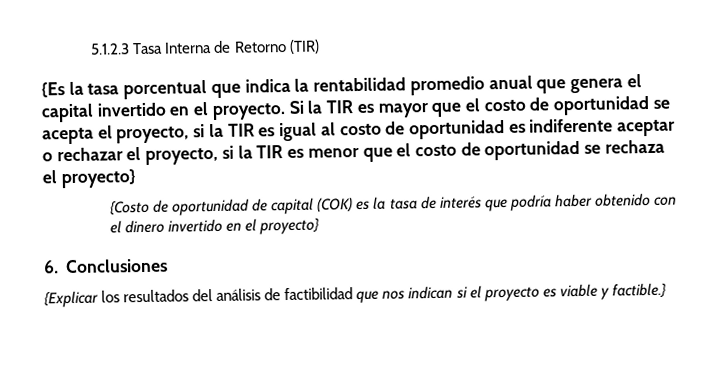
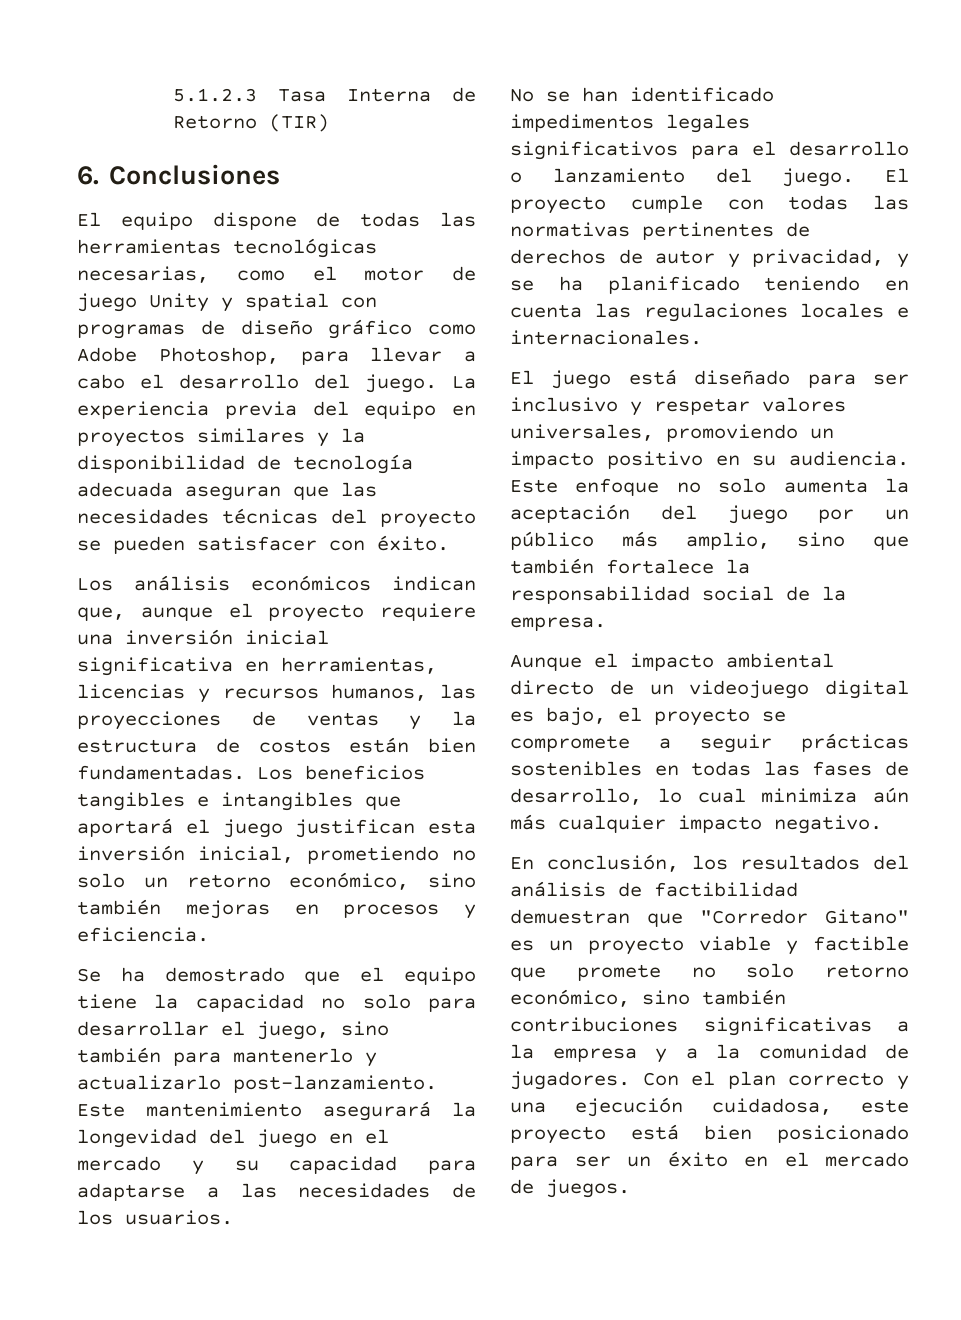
[41,74,642,100] [41,95,670,123] [42,118,676,145] [42,139,665,165] [42,169,136,189] [110,192,677,216] [110,217,320,235] [43,258,168,274] [44,290,99,308] {Es la tasa porcentual que indica la rentabilidad promedio anual que genera el capital invertido en el proyecto. Si la TIR es mayor que el costo de oportunidad se acepta el proyecto, si la TIR es igual al costo de oportunidad es indiferente aceptar o rechazar el proyecto, si la TIR es menor que el costo de oportunidad se rechaza el proyecto} // {Costo de oportunidad de capital (COK) es la tasa de interés que podría haber obtenido con el dinero invertido en el proyecto} // 6. Conclusiones // {Explicar -> [77,164,281,185] [77,212,476,230] [77,238,377,258] [77,266,476,283] [77,293,377,312] [77,319,476,339] [77,347,476,365] [77,374,476,393] [77,401,476,419] [77,428,365,447] [77,454,413,474] [77,482,377,501] [77,508,476,528] [77,535,449,554] [77,575,476,591] [77,603,476,622] [77,629,329,645] [77,657,437,676] [77,684,476,703] [77,711,476,730] [77,737,476,753] [77,765,425,780] [77,792,401,811] [77,818,476,838] [77,845,476,864] [77,872,476,890] [77,899,476,919] [77,927,209,942] [77,967,476,985] [77,994,476,1012] [77,1021,389,1040] [77,1047,377,1067] [77,1075,437,1093] [77,1101,476,1121] [77,1129,389,1148] [77,1156,476,1175] [77,1183,476,1201] [77,1210,233,1225] [510,87,774,102] [510,114,750,133] [510,141,909,160] [510,168,909,187] [510,195,909,214] [510,222,810,240] [510,249,909,268] [510,276,909,294] [510,303,909,322] [510,330,702,345] [510,369,909,389] [510,397,846,416] [510,424,834,442] [510,451,909,469] [510,478,909,496] [510,504,909,524] [510,531,909,550] [510,558,750,574] [510,586,846,604] [510,617,606,631] [510,653,834,671] [510,680,909,699] [510,707,786,726] [510,733,909,753] [510,761,909,776] [510,787,909,805] [510,814,882,834] [510,854,679,872] 6. Conclusiones // El equipo dispone de todas las herramientas tecnológicas necesarias, como el motor de juego Unity y spatial con programas de diseño gráfico como Adobe Photoshop, para llevar a cabo el desarrollo del juego. La experiencia previa del equipo en proyectos similares y la disponibilidad de tecnología adecuada aseguran que las necesidades técnicas del proyecto se pueden satisfacer con éxito. // Los análisis económicos indican que, aunque el proyecto requiere una inversión inicial significativa en herramientas, licencias y recursos humanos, las proyecciones de ventas y la estructura de costos están bien fundamentadas. Los beneficios tangibles e intangibles que aportará el juego justifican esta inversión inicial, prometiendo no solo un retorno económico, sino también mejoras en procesos y eficiencia. // Se ha demostrado que el equipo tiene la capacidad no solo para desarrollar el juego, sino también para mantenerlo y actualizarlo post-lanzamiento. Este mantenimiento asegurará la longevidad del juego en el mercado y su capacidad para adaptarse a las necesidades de los usuarios. // No se han identificado impedimentos legales significativos para el desarrollo o lanzamiento del juego. El proyecto cumple con todas las normativas pertinentes de derechos de autor y privacidad, y se ha planificado teniendo en cuenta las regulaciones locales e internacionales. // El juego está diseñado para ser inclusivo y respetar valores universales, promoviendo un impacto positivo en su audiencia. Este enfoque no solo aumenta la aceptación del juego por un público más amplio, sino que también fortalece la responsabilidad social de la empresa. // Aunque el impacto ambiental directo de un videojuego digital es bajo, el proyecto se compromete a seguir prácticas sostenibles en todas las fases de desarrollo, lo cual minimiza aún más cualquier impacto negativo. // En conclusión,
[356,282,666,304] que nos indican si el proyecto es viable y factible.} -> [510,909,909,927] [510,936,909,955] [510,963,909,981] [510,989,786,1007] [510,1017,909,1036] [510,1044,909,1063] [510,1071,909,1090] [510,1097,909,1117] [510,1124,909,1144] [510,1151,909,1170] [510,1179,630,1198] demuestran que "Corredor Gitano" es un proyecto viable y factible que promete no solo retorno económico, sino también contribuciones significativas a la empresa y a la comunidad de jugadores. Con el plan correcto y una ejecución cuidadosa, este proyecto está bien posicionado para ser un éxito en el mercado de juegos.

